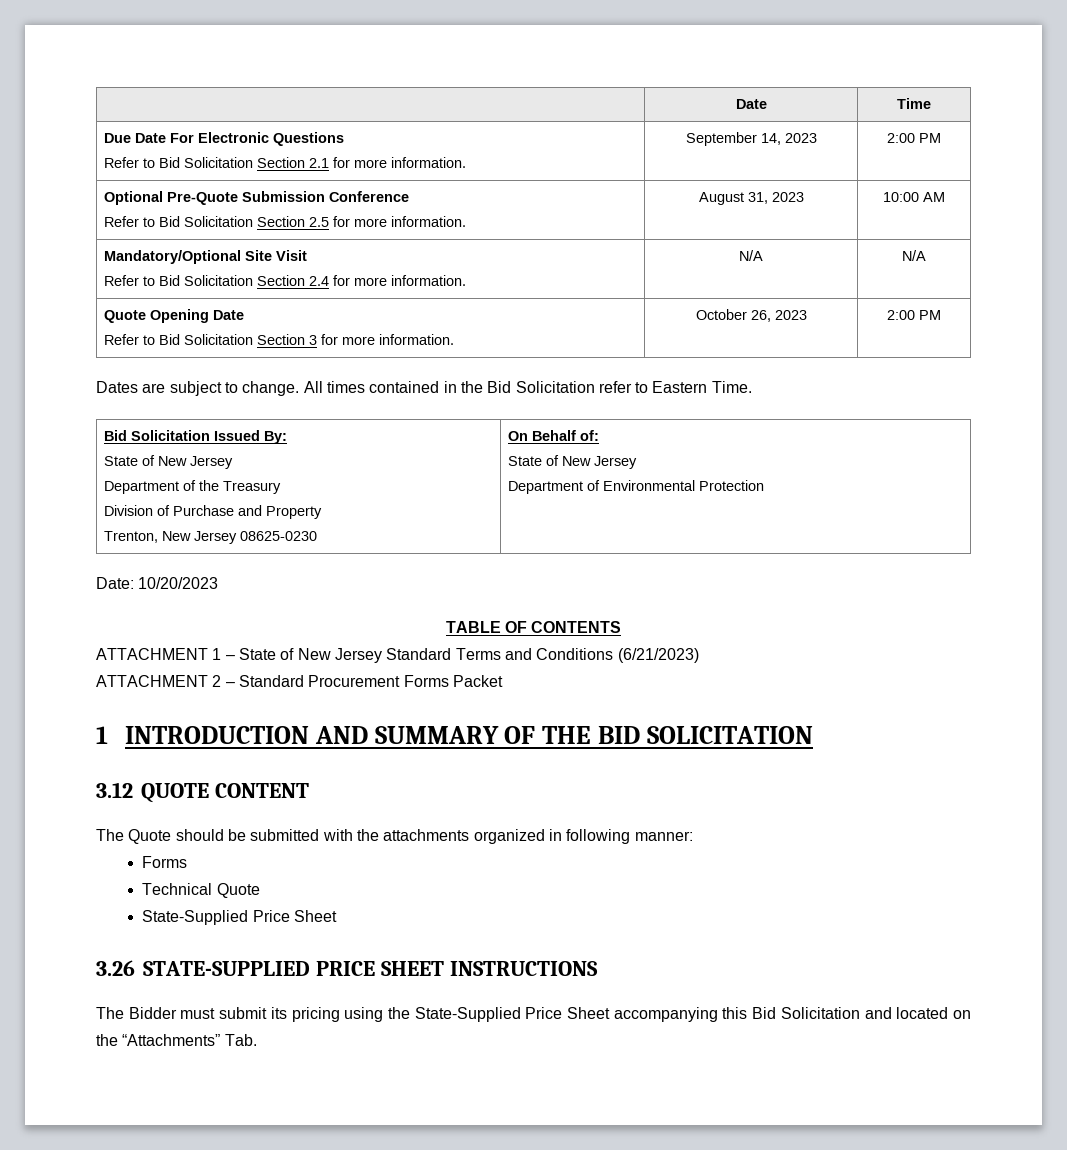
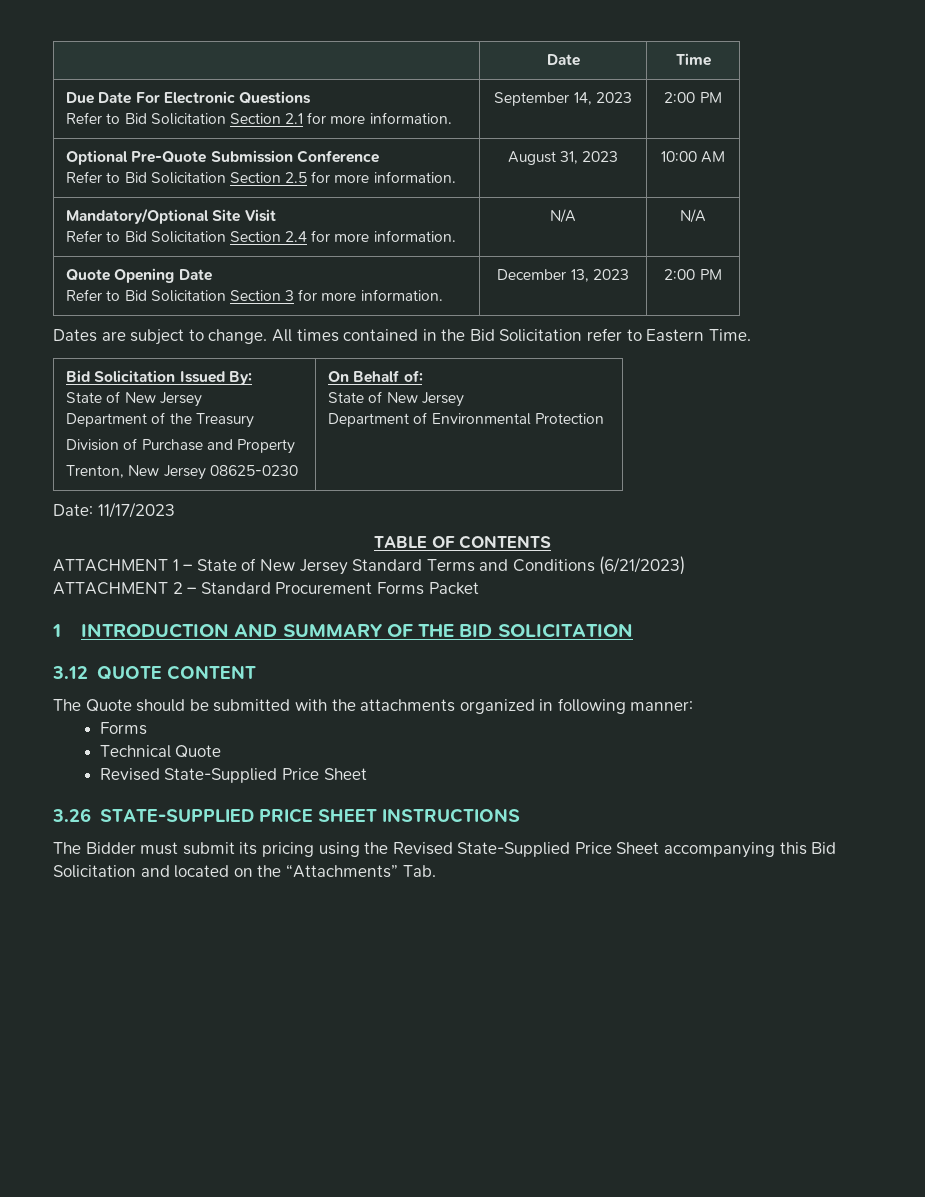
[695,309,771,322] October 26, -> [497,269,589,282] December 13,
[138,577,219,589] 10/20/2023 -> [97,502,175,518] 11/17/2023
(260, 890) none -> [99,768,160,781] Revised
(410, 1013) none -> [392,842,453,855] Revised

